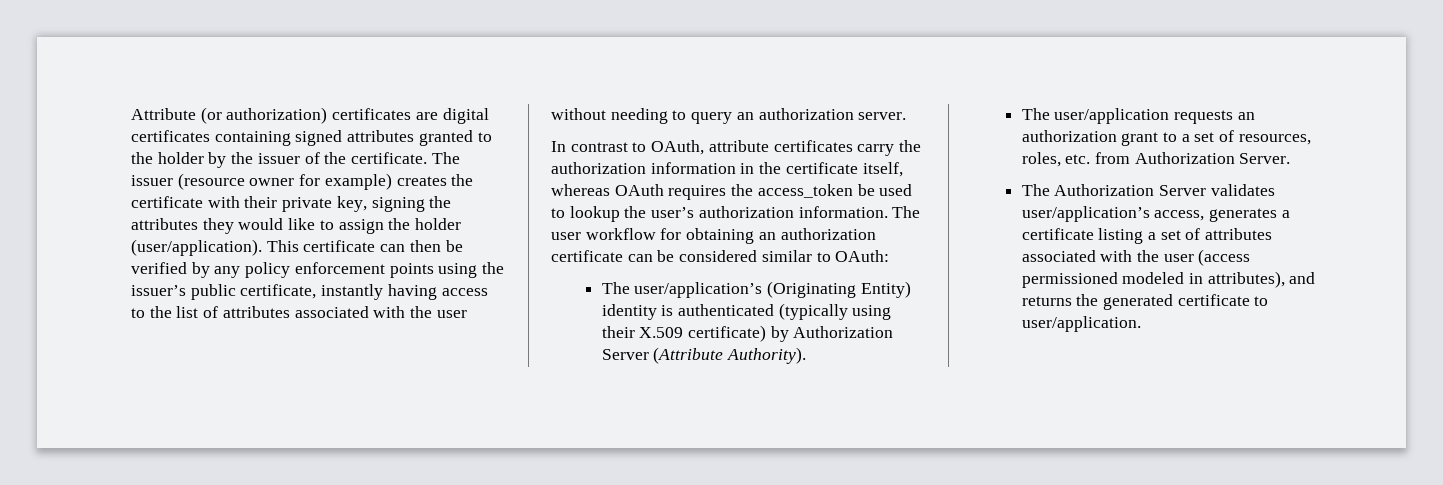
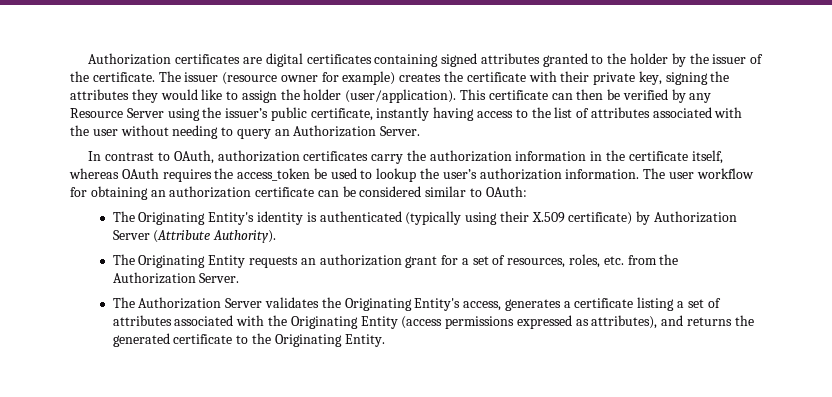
[131,107,328,124] Attribute (or authorization) -> [88,53,172,65] Authorization
[245,262,434,278] policy enforcement points -> [70,108,164,118] Resource Server
[758,108,907,120] authorization server. -> [293,125,421,137] Authorization Server.
[708,140,769,152] attribute -> [217,150,300,162] authorization
[634,281,911,298] user/application’s (Originating Entity) -> [138,212,255,225] Originating Entity's
[1054,108,1170,124] user/application -> [138,255,246,268] Originating Entity
[1162,132,1177,142] to -> [441,255,459,265] for
(1130, 158) none -> [659,254,679,265] the
[1021,206,1150,222] user/application’s -> [321,297,461,311] the Originating Entity's
[1163,249,1251,266] [1021,272,1203,288] user (access permissioned modeled in -> [290,315,589,329] Originating Entity (access permissions expressed as
[1021,316,1141,332] user/application. -> [251,333,385,347] the Originating Entity.

